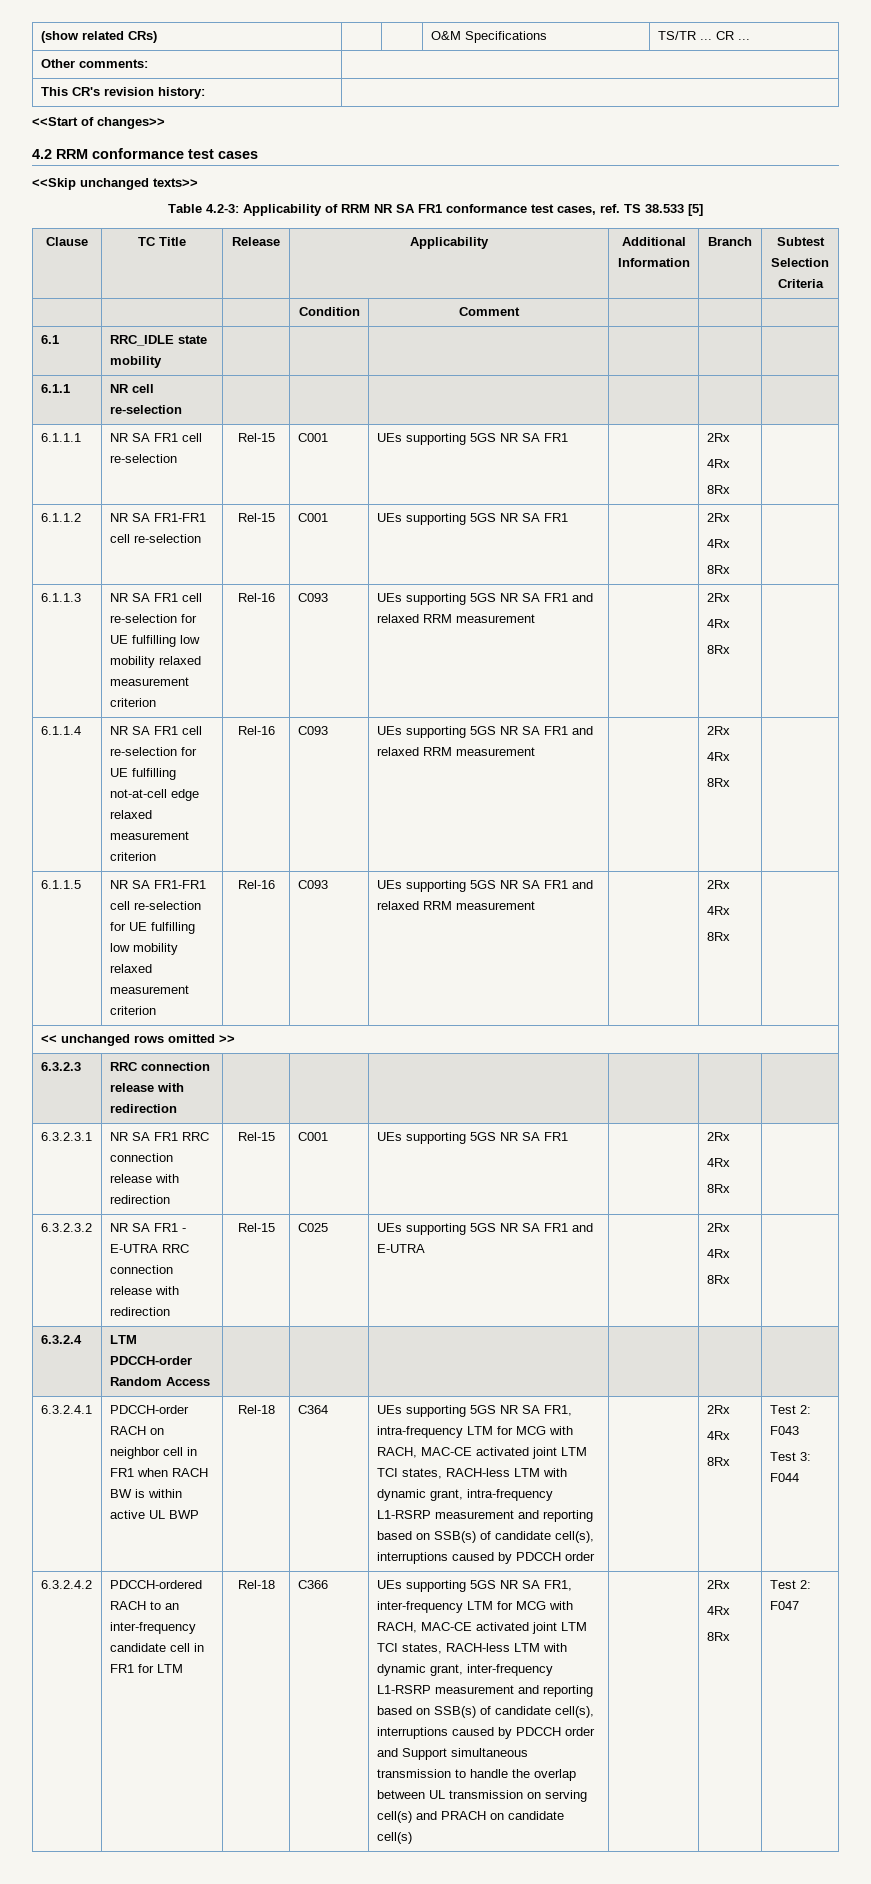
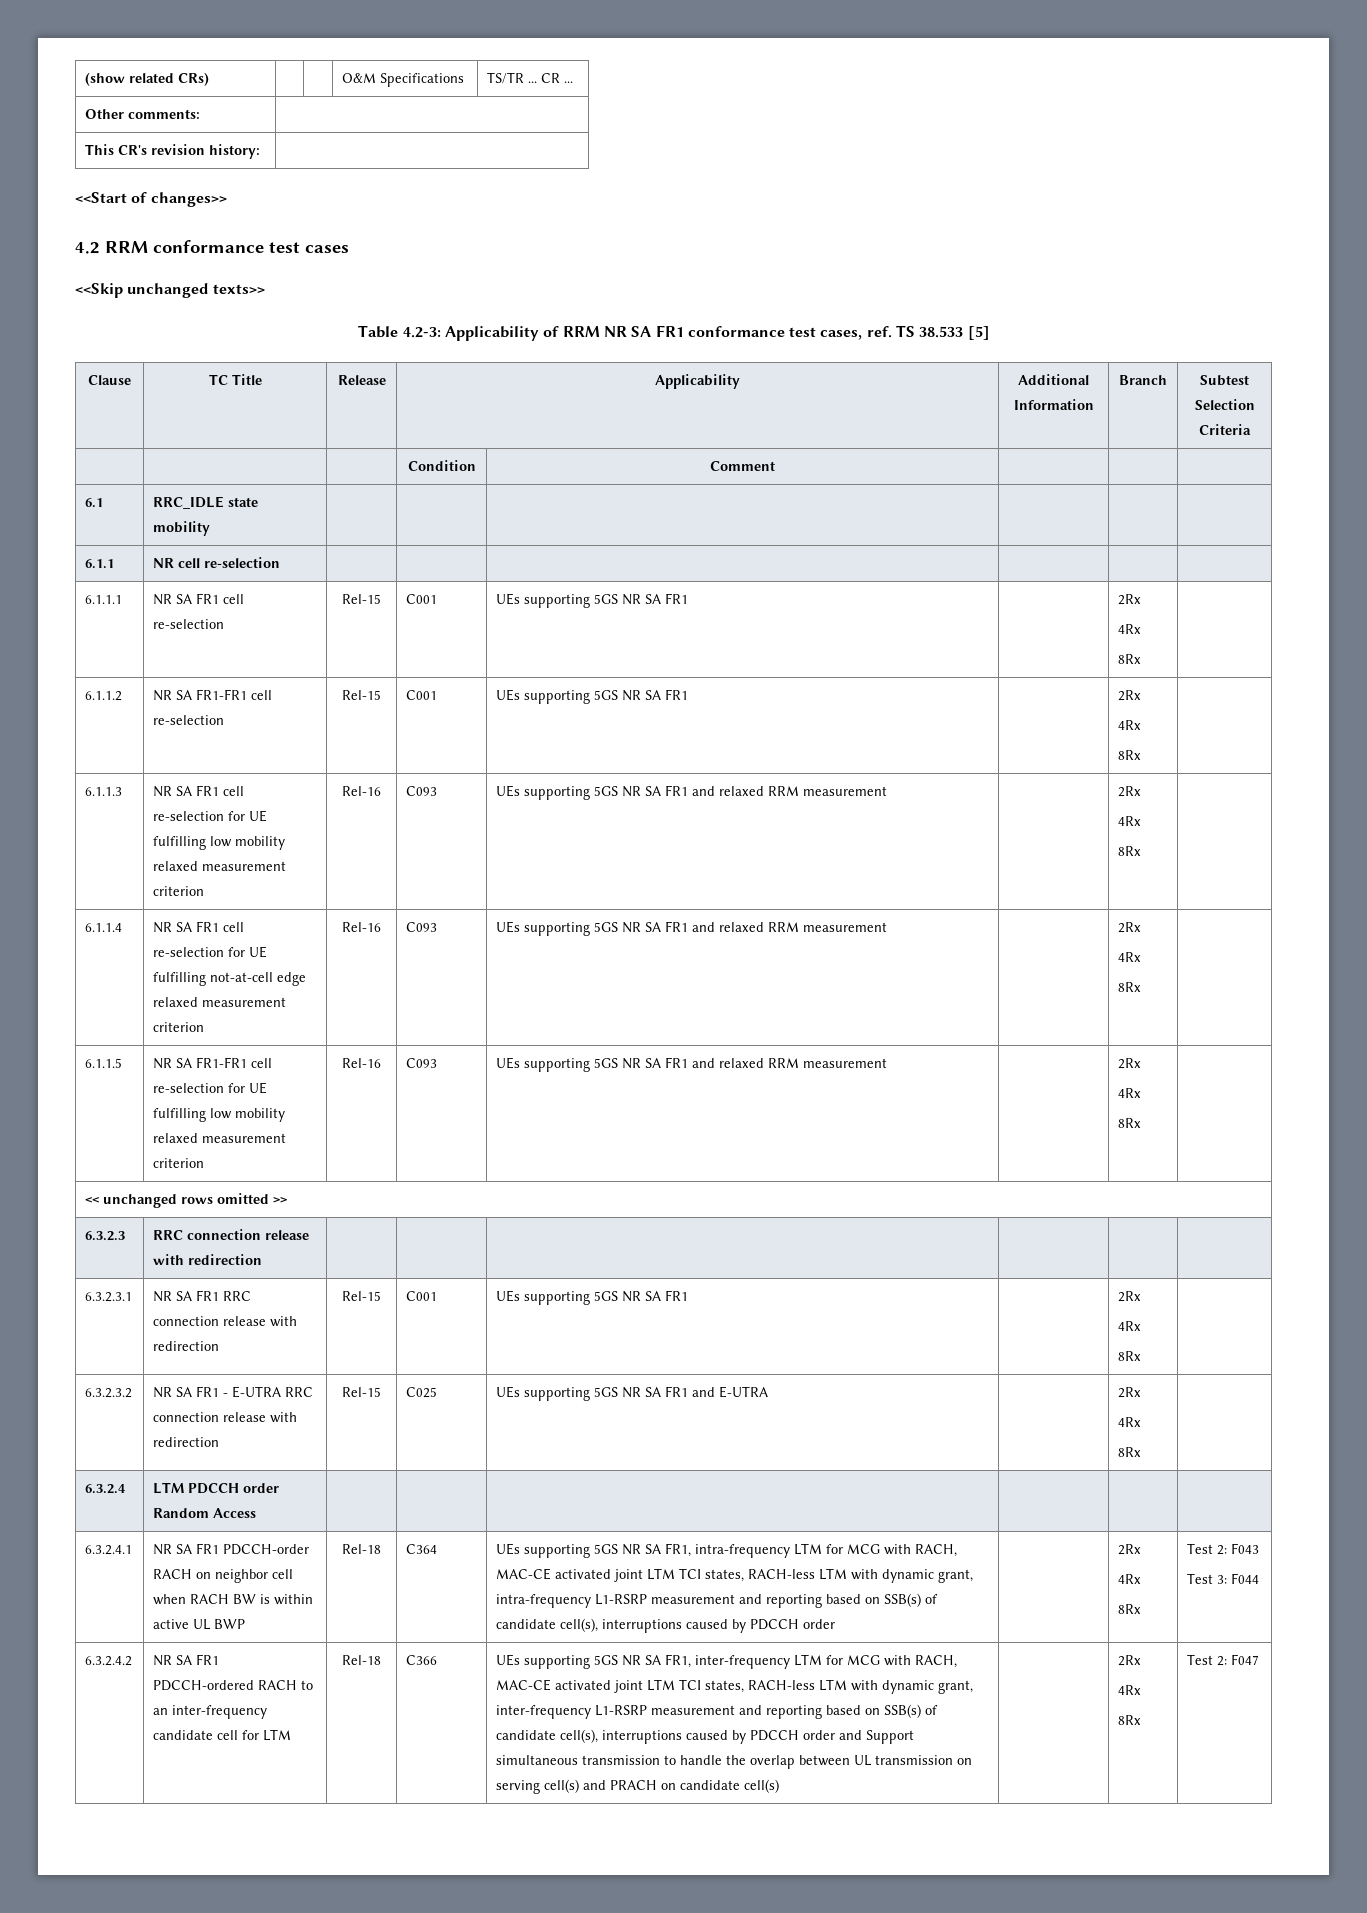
[109,1356,192,1365] PDCCH-order -> [188,1483,280,1494] PDCCH order
(92, 1409) none -> [153,1543,220,1555] NR SA FR1
[186,1447,197,1456] [109,1468,134,1477] in FR1 -> (294, 1574) none
(92, 1584) none -> [153,1654,220,1666] NR SA FR1
[193,1643,204,1652] [109,1664,134,1673] in FR1 -> (239, 1735) none

